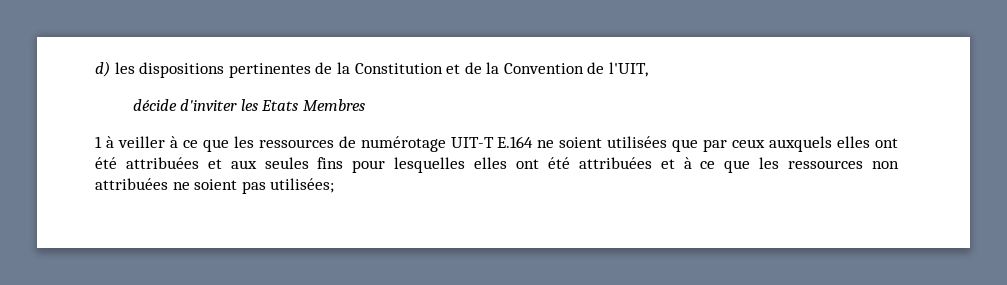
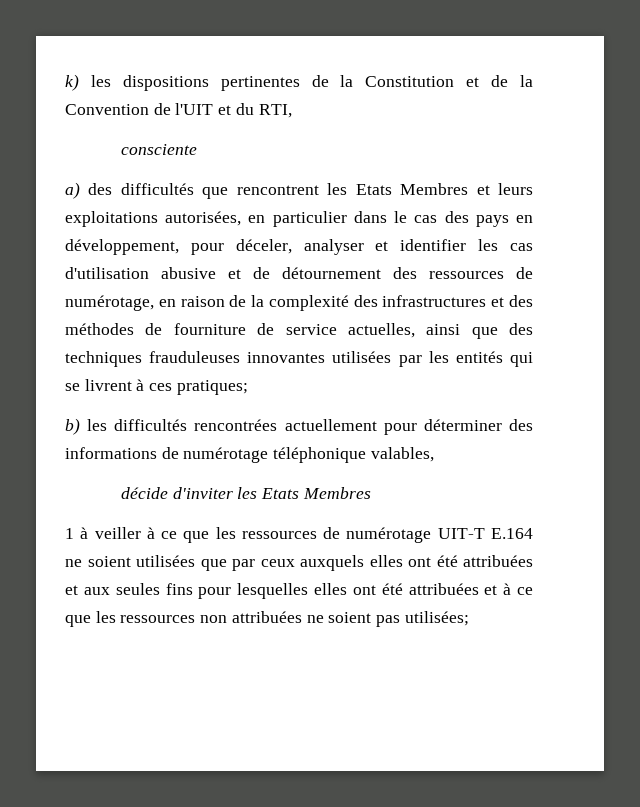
[95,61,110,77] d) -> [65,74,79,91] k)
[609,62,649,77] l'UIT, -> [175,103,292,118] [121,144,198,155] [65,182,533,199] [65,211,533,227] [65,239,533,255] [65,267,533,279] [65,295,533,311] [65,323,533,339] [65,351,534,367] [65,379,248,395] [65,418,533,435] [65,447,434,463] l'UIT et du RTI, // consciente // a) des difficultés que rencontrent les Etats Membres et leurs exploitations autorisées, en particulier dans le cas des pays en développement, pour déceler, analyser et identifier les cas d'utilisation abusive et de détournement des ressources de numérotage, en raison de la complexité des infrastructures et des méthodes de fourniture de service actuelles, ainsi que des techniques frauduleuses innovantes utilisées par les entités qui se livrent à ces pratiques; // b) les difficultés rencontrées actuellement pour déterminer des informations de numérotage téléphonique valables,

